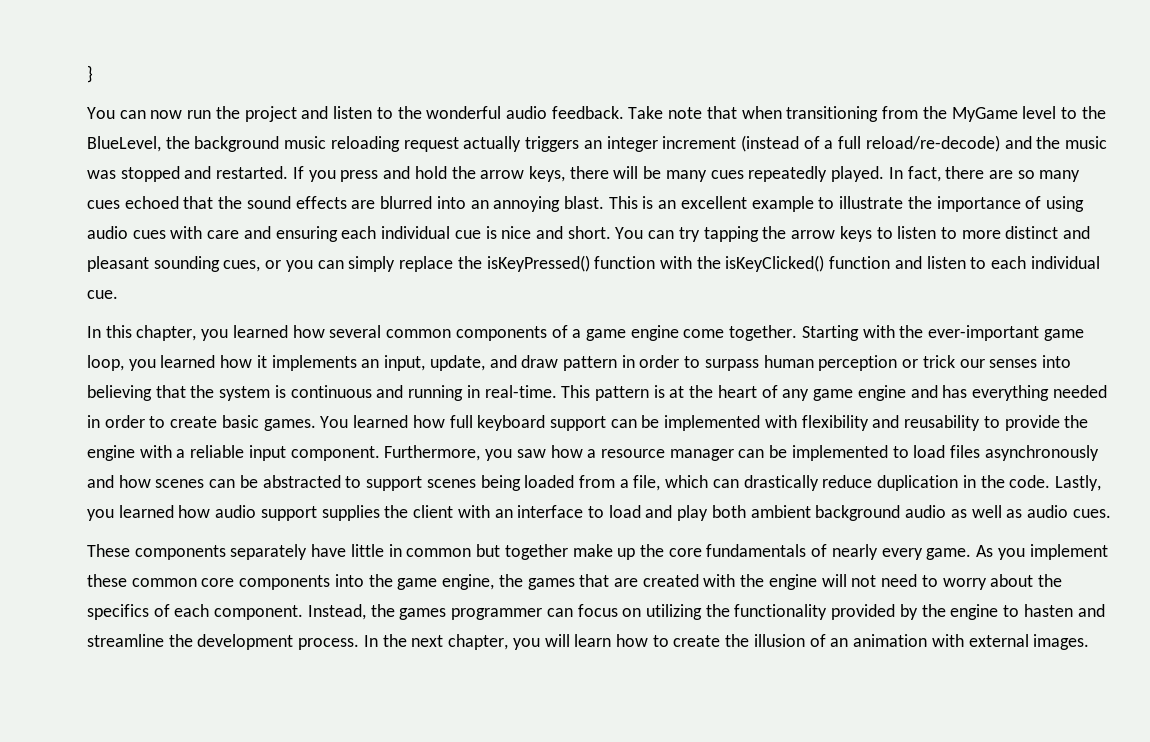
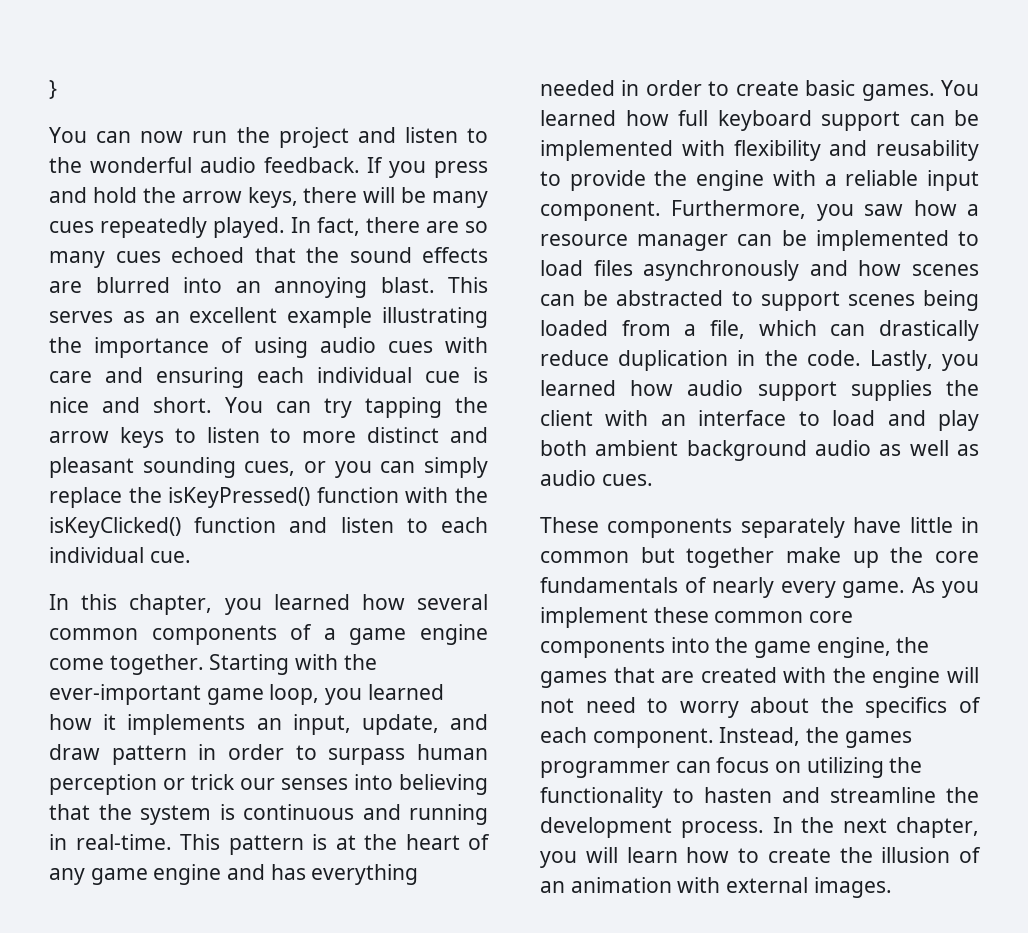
[628,106,1106,122] [87,135,1108,152] [87,166,289,182] Take note that when transitioning from the MyGame level to the BlueLevel, the background music reloading request actually triggers an integer increment (instead of a full reload/re-decode) and the music was stopped and restarted. -> (360, 165) none
[642,196,654,209] is -> [49,311,145,323] serves as
[818,196,904,209] to illustrate -> [381,307,488,328] illustrating
[831,604,999,620] provided by the engine -> (663, 797) none

